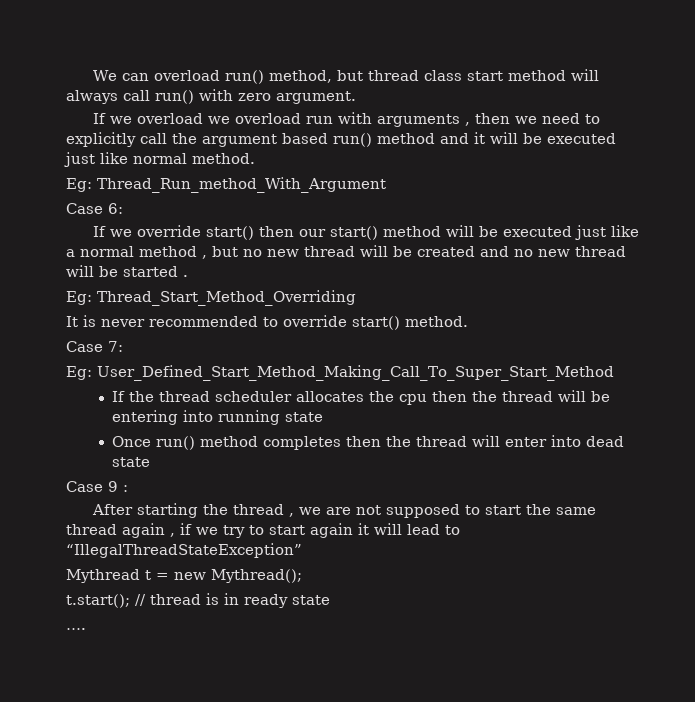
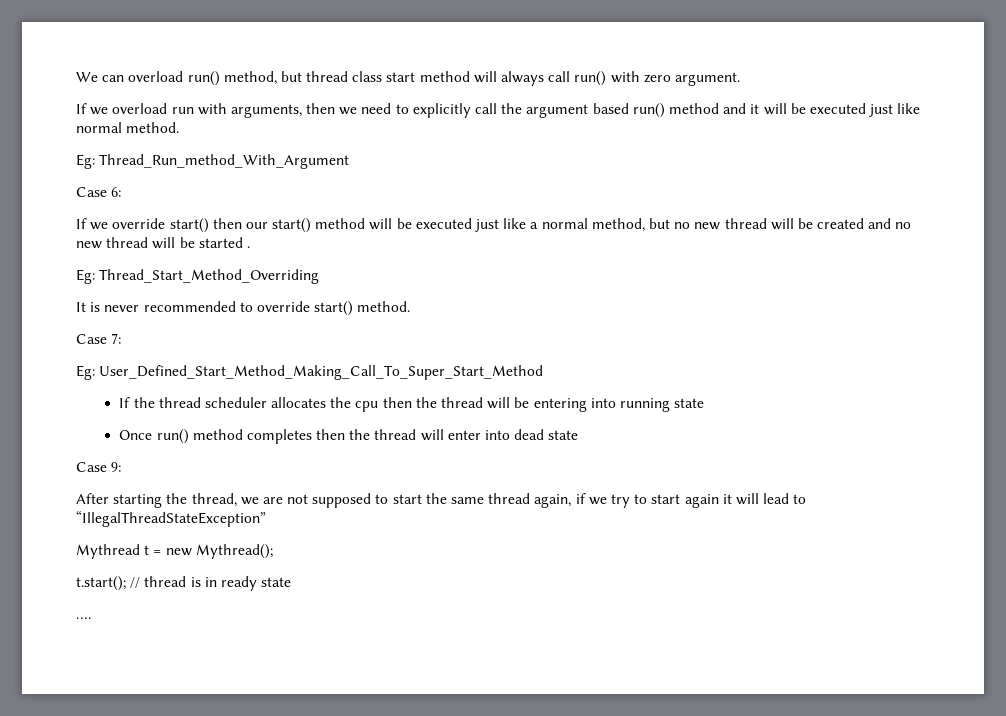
[208,112,471,127] we overload run with arguments , -> [171,103,302,118] run with arguments,
[139,246,207,259] method , -> [591,218,645,232] method,
[108,481,128,492] 9 : -> [111,462,122,472] 9:
[233,504,295,517] thread , -> [191,493,237,507] thread,
[122,523,175,538] again , -> [534,494,572,508] again,

